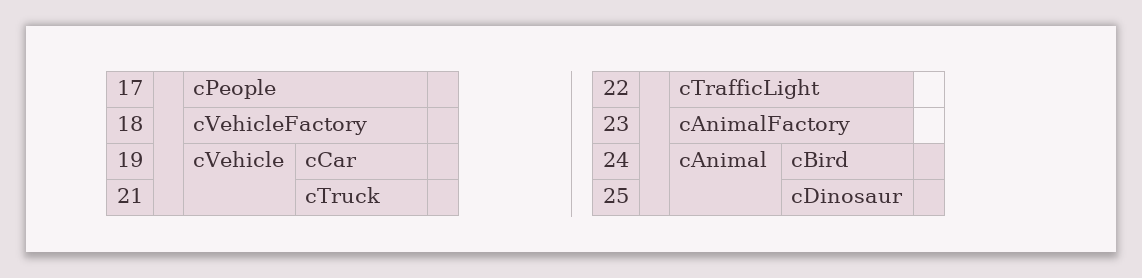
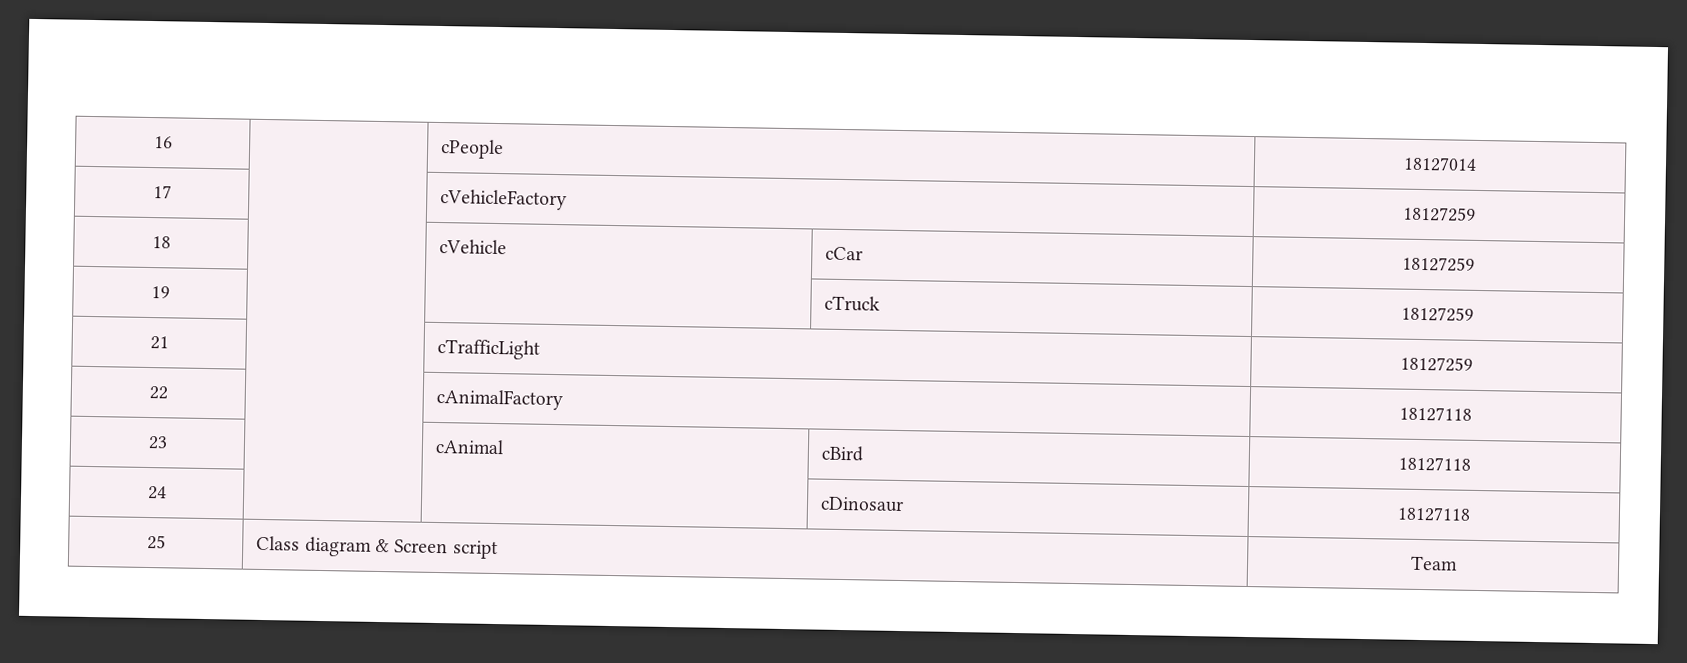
[117,80,143,95] 17 -> [153,136,173,149] 16
[117,116,143,131] // 18 -> [1403,156,1477,172] [152,185,172,199] 18127014 // 17
[117,152,143,167] // 19 -> [1402,206,1476,222] [151,236,171,249] 18127259 // 18
[117,188,143,203] // 21 -> [1402,256,1475,272] [150,286,170,299] 18127259 // 19
(381, 195) none -> [1401,306,1474,322] [149,336,169,350] [437,338,541,360] [1400,356,1473,372] 18127259 // 21 | | cTrafficLight | 18127259
[679,79,821,99] cTrafficLight | -> [436,388,564,411] [1399,406,1472,422] cAnimalFactory | 18127118
[679,115,851,135] [603,152,629,167] | cAnimalFactory | // 24 | -> (168, 443) none
[603,188,629,203] // 25 -> [1398,456,1471,472] [147,485,167,500] 18127118 // 24
(904, 195) none -> [1397,506,1471,522] [146,534,166,550] [256,535,498,560] [1409,555,1458,571] 18127118 // 25 | Class diagram & Screen script | Team

